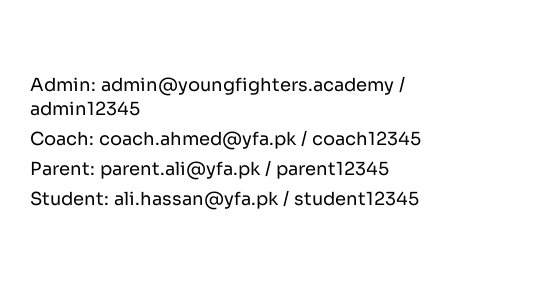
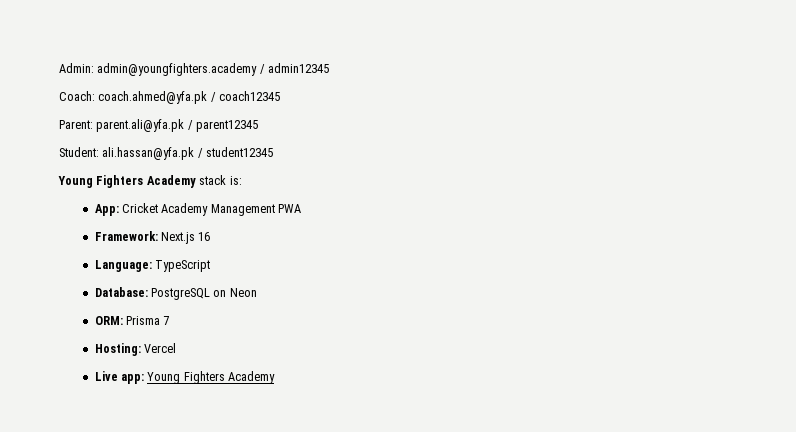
(419, 198) none -> [58,175,242,188] [94,203,302,216] [94,231,211,244] [94,260,210,272] [94,287,257,300] [94,316,170,325] [94,343,176,356] [94,371,276,384] // Young Fighters Academy stack is: // App: Cricket Academy Management PWA // Framework: Next.js 16 // Language: TypeScript // Database: PostgreSQL on Neon // ORM: Prisma 7 // Hosting: Vercel // Live app: Young Fighters Academy

